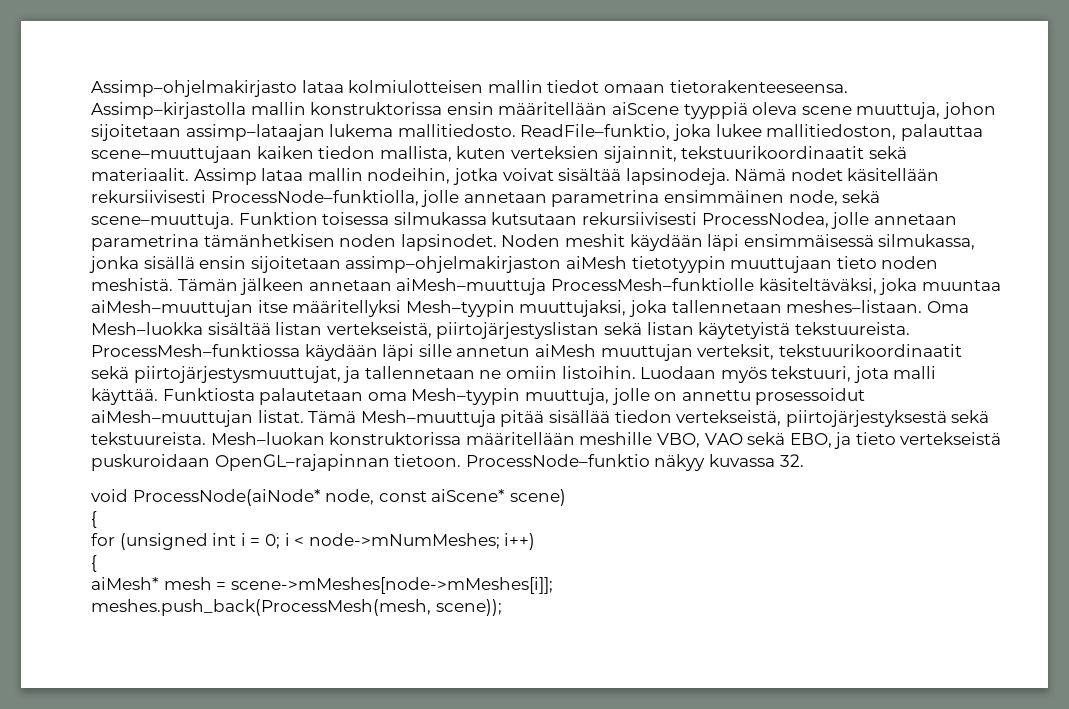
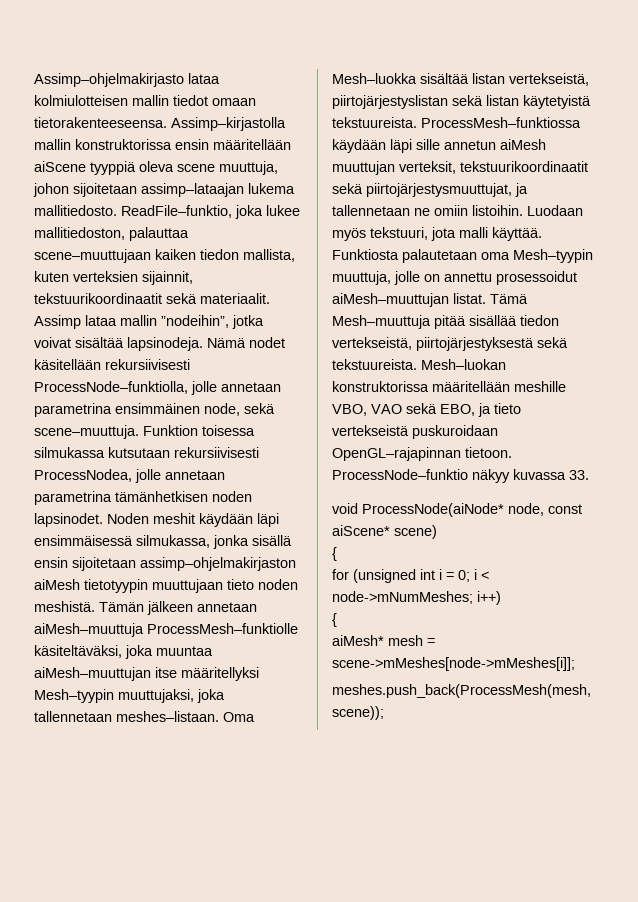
[367,168,451,184] nodeihin, -> [161,315,229,328] ”nodeihin”,
[779,454,804,467] 32. -> [569,470,589,480] 33.

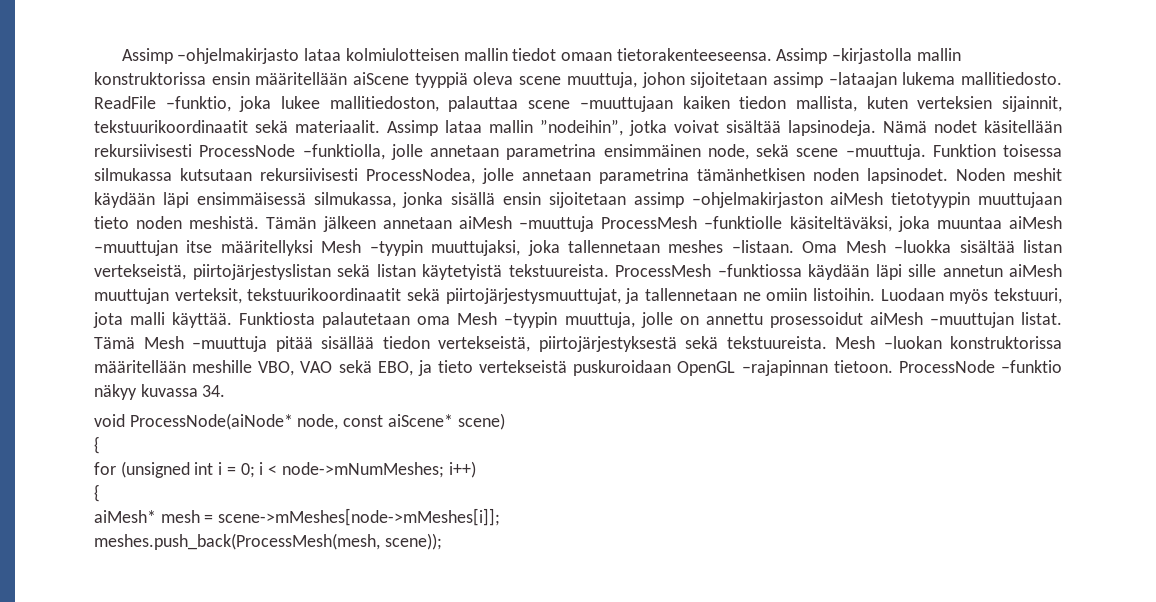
[34,73,184,87] Assimp–ohjelmakirjasto -> [121,48,300,64] Assimp –ohjelmakirjasto
[171,117,286,131] Assimp–kirjastolla -> [776,48,913,64] Assimp –kirjastolla
[141,183,295,197] [34,205,232,218] assimp–lataajan lukema mallitiedosto. ReadFile–funktio, -> [772,72,1063,88] [94,96,231,112] assimp –lataajan lukema mallitiedosto. ReadFile –funktio,
[34,249,151,263] scene–muuttujaan -> [528,96,673,112] scene –muuttujaan
[34,381,188,394] ProcessNode–funktiolla, -> [199,144,385,160] ProcessNode –funktiolla,
[34,425,139,439] scene–muuttuja. -> [796,144,926,160] scene –muuttuja.
[140,557,296,571] assimp–ohjelmakirjaston -> [633,192,823,208] assimp –ohjelmakirjaston
[34,623,298,637] [34,645,213,659] [34,667,259,681] [34,689,225,703] [34,711,255,722] [332,73,417,84] aiMesh–muuttuja ProcessMesh–funktiolle käsiteltäväksi, joka muuntaa aiMesh–muuttujan itse määritellyksi Mesh–tyypin muuttujaksi, joka tallennetaan meshes–listaan. Oma Mesh–luokka -> [458,216,1062,232] [94,240,952,256] aiMesh –muuttuja ProcessMesh –funktiolle käsiteltäväksi, joka muuntaa aiMesh –muuttujan itse määritellyksi Mesh –tyypin muuttujaksi, joka tallennetaan meshes –listaan. Oma Mesh –luokka
[421,117,581,128] ProcessMesh–funktiossa -> [615,264,802,277] ProcessMesh –funktiossa
[513,249,593,263] Mesh–tyypin -> [457,312,558,328] Mesh –tyypin
[332,293,528,307] [332,315,431,329] aiMesh–muuttujan listat. Tämä Mesh–muuttuja -> [869,312,1063,328] [94,336,267,352] aiMesh –muuttujan listat. Tämä Mesh –muuttuja
[421,359,506,370] Mesh–luokan -> [835,336,942,349] Mesh –luokan
[332,447,512,461] [332,469,468,480] OpenGL–rajapinnan tietoon. ProcessNode–funktio -> [677,360,1062,376] OpenGL –rajapinnan tietoon. ProcessNode –funktio
[569,470,589,480] 33. -> [202,385,226,397] 34.

